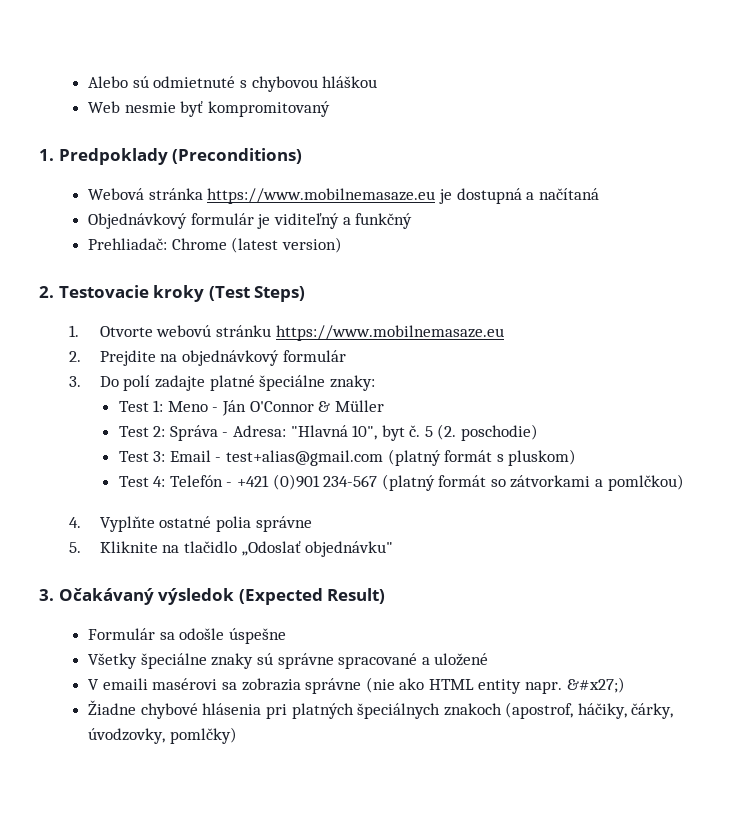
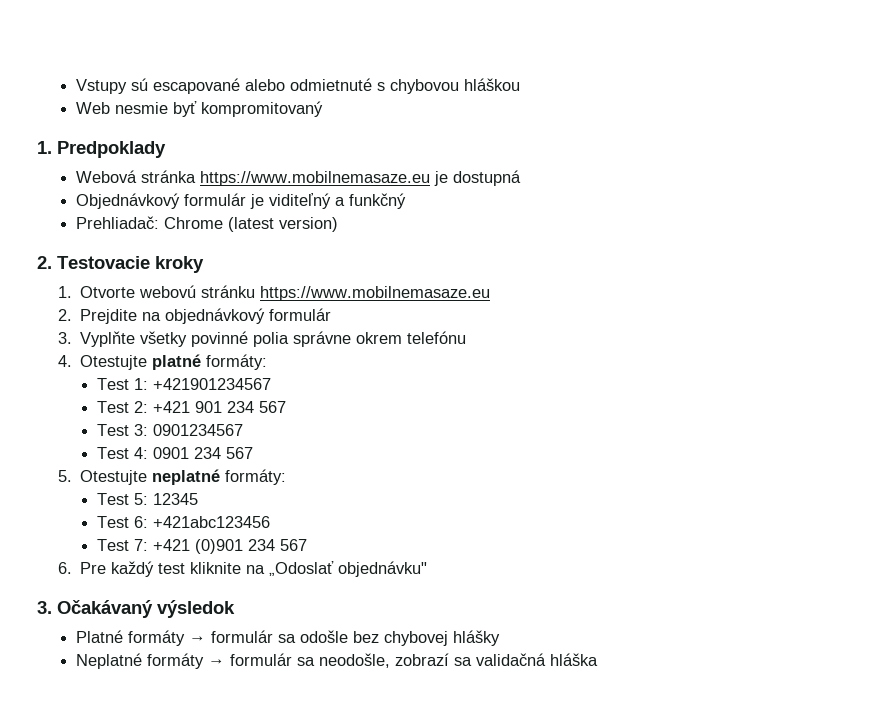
[88,76,149,88] Alebo sú -> [76,78,286,94] Vstupy sú escapované alebo
[172,148,303,164] (Preconditions) -> (166, 149) none
[526,188,599,200] a načítaná -> (522, 178) none
[208,286,306,302] (Test Steps) -> (204, 264) none
[99,375,375,391] [118,400,384,416] [118,424,539,441] [118,449,577,466] [118,474,684,491] [69,516,312,532] [69,541,238,553] Do polí zadajte platné špeciálne znaky: // Test 1: Meno - Ján O'Connor & Müller // Test 2: Správa - Adresa: "Hlavná 10", byt č. 5 (2. poschodie) // Test 3: Email - test+alias@gmail.com (platný formát s pluskom) // Test 4: Telefón - +421 (0)901 234-567 (platný formát so zátvorkami a pomlčkou) // 4. Vyplňte ostatné polia správne // 5. Kliknite na tlačidlo -> [80,331,467,347] [57,354,268,370] [97,378,272,390] [97,401,287,413] [97,424,244,436] [97,447,254,459] [57,469,287,485] [97,493,199,505] [97,516,271,528] [97,539,308,554] [57,561,266,577] Vyplňte všetky povinné polia správne okrem telefónu // 4. Otestujte platné formáty: // Test 1: +421901234567 // Test 2: +421 901 234 567 // Test 3: 0901234567 // Test 4: 0901 234 567 // 5. Otestujte neplatné formáty: // Test 5: 12345 // Test 6: +421abc123456 // Test 7: +421 (0)901 234 567 // 6. Pre každý test kliknite na
[238,588,386,605] [88,628,286,644] [88,653,489,669] [88,677,625,694] [88,700,674,719] [88,727,237,744] (Expected Result) // Formulár sa odošle úspešne // Všetky špeciálne znaky sú správne spracované a uložené // V emaili masérovi sa zobrazia správne (nie ako HTML entity napr. &#x27;) // Žiadne chybové hlásenia pri platných špeciálnych znakoch (apostrof, háčiky, čárky, úvodzovky, pomlčky) -> [76,630,501,646] [76,653,599,669] // Platné formáty → formulár sa odošle bez chybovej hlášky // Neplatné formáty → formulár sa neodošle, zobrazí sa validačná hláška

